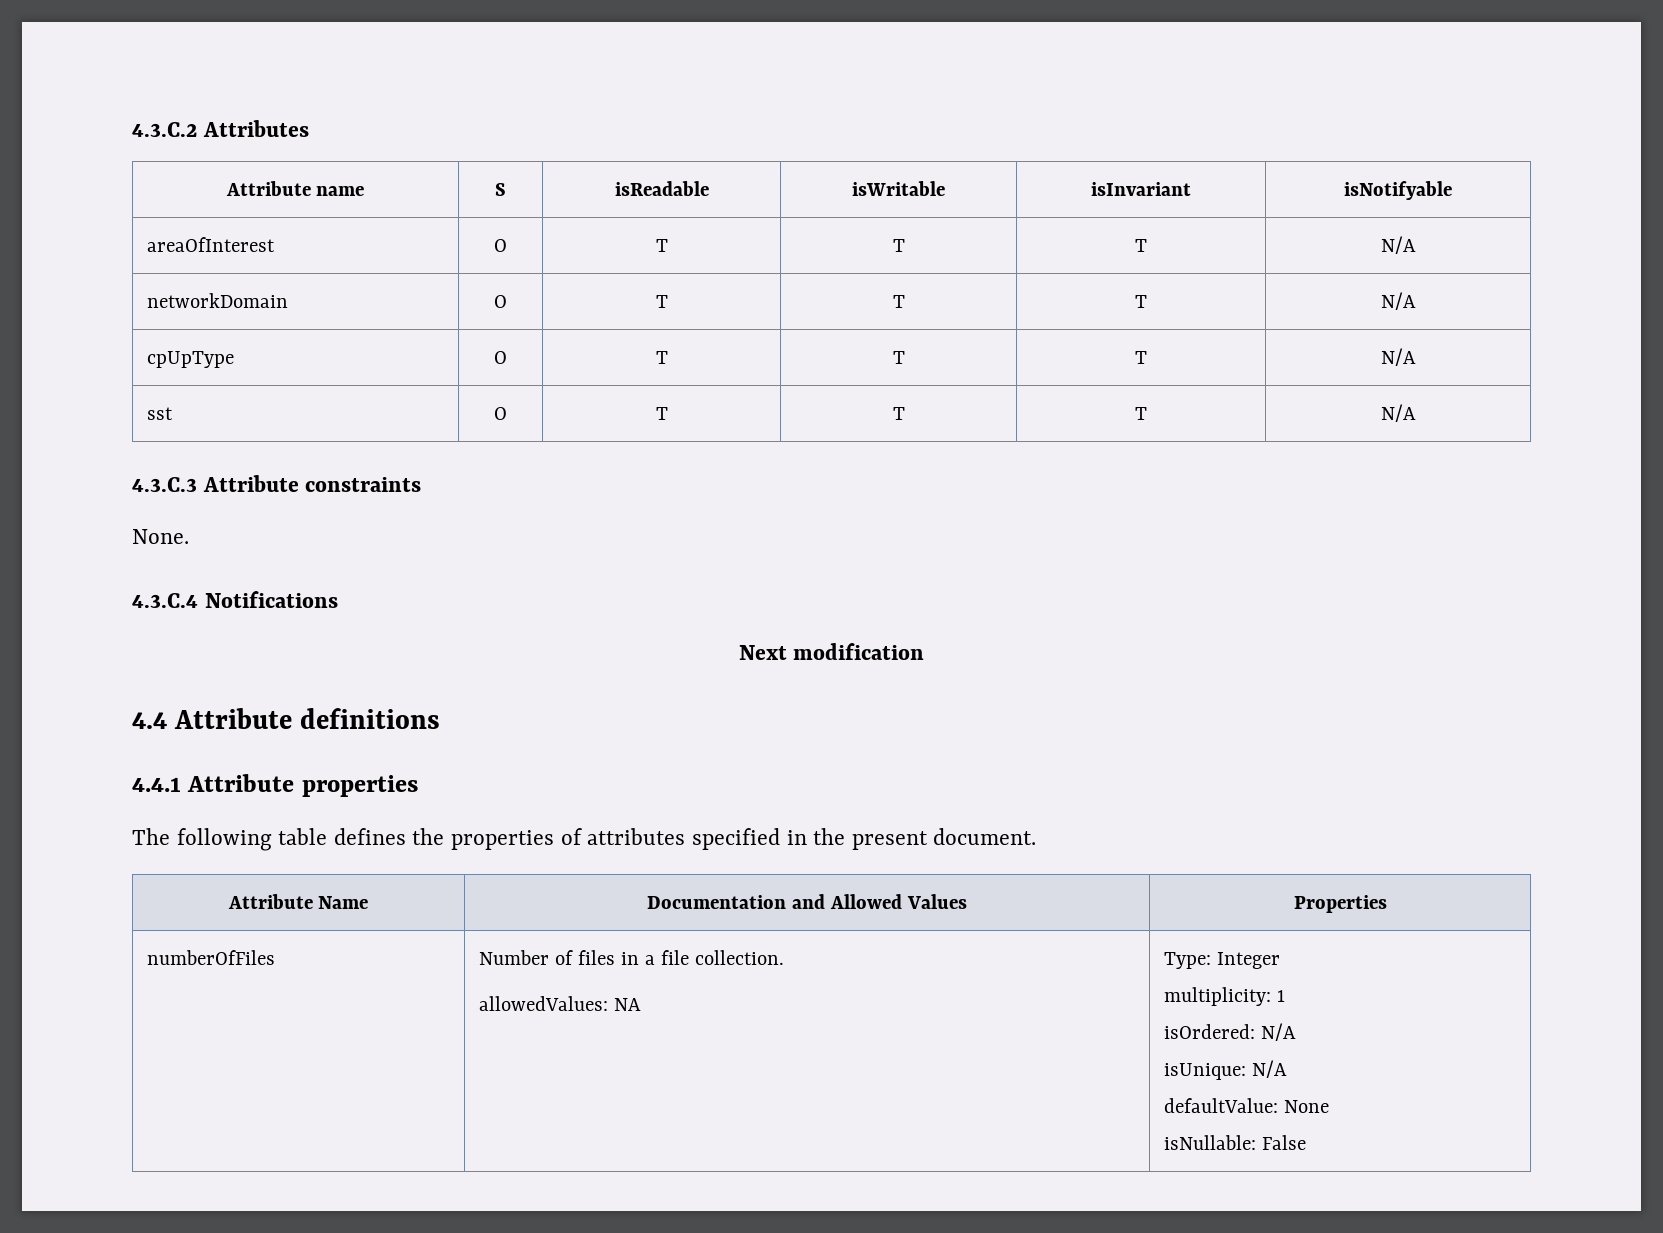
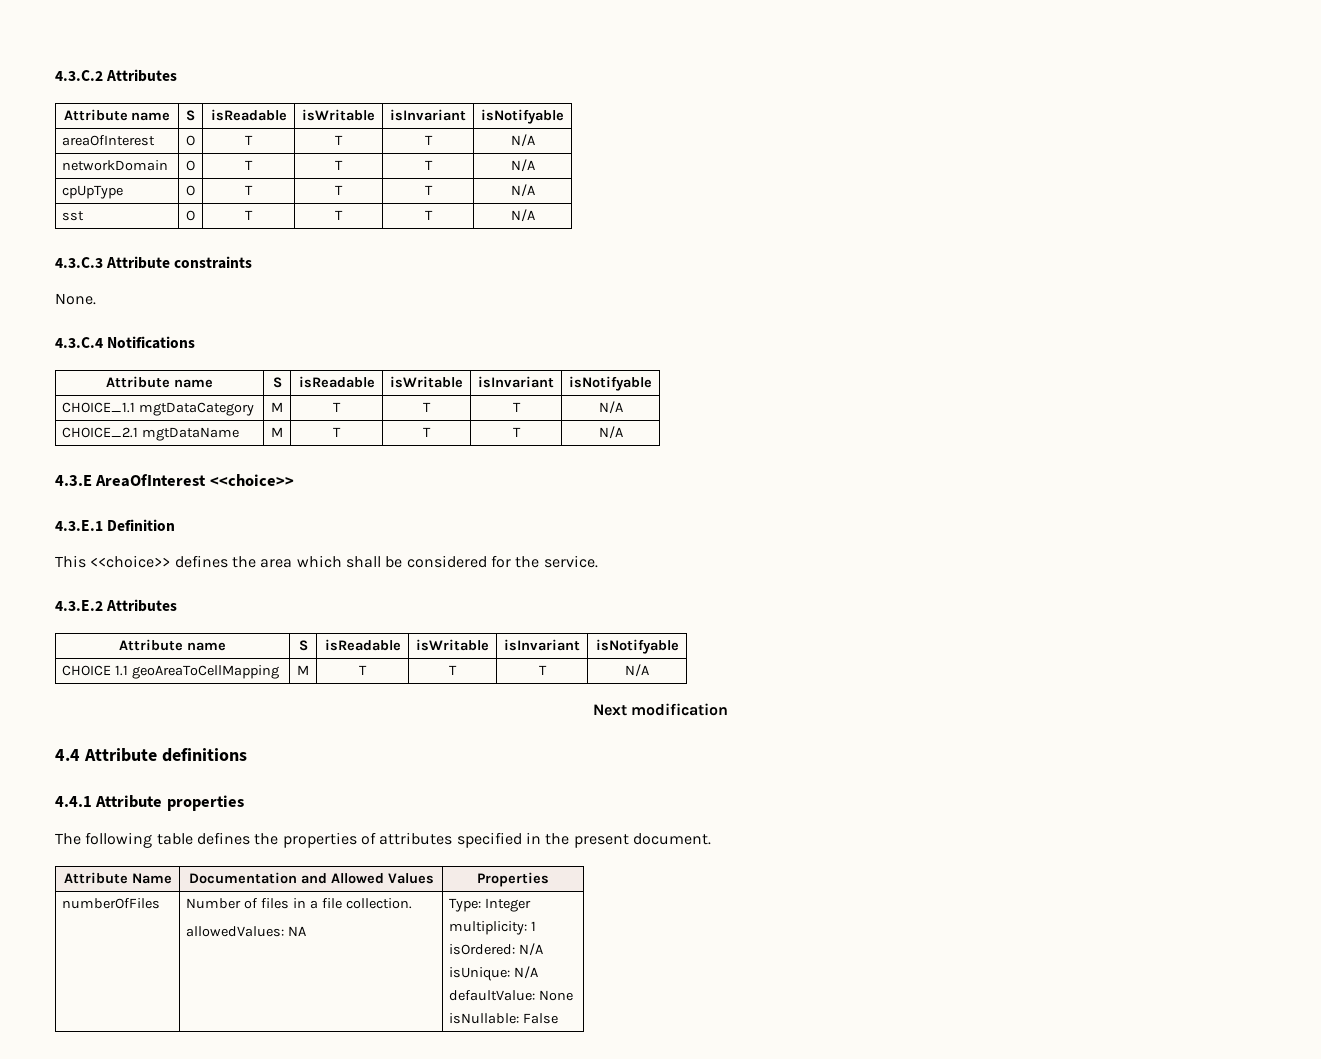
(338, 599) none -> [106,376,213,388] [272,377,282,388] [298,376,375,388] [390,376,463,388] [478,376,554,388] [569,376,652,391] [62,402,255,416] [271,402,283,412] [333,402,341,412] [423,402,431,412] [512,402,521,412] [598,401,623,414] [62,427,240,441] [271,427,283,437] [333,427,341,437] [423,427,431,437] [512,427,521,437] [598,426,623,439] [55,474,294,487] [55,519,176,531] [55,555,598,568] [55,599,178,612] [119,639,226,651] [298,640,308,651] [324,639,401,651] [416,639,489,651] [504,639,580,651] [595,639,679,654] [62,665,279,679] [297,665,309,675] [359,665,367,675] [449,665,457,675] [538,665,547,675] [625,664,649,677] // Attribute name | S | isReadable | isWritable | isInvariant | isNotifyable // CHOICE_1.1 mgtDataCategory | M | T | T | T | N/A // CHOICE_2.1 mgtDataName | M | T | T | T | N/A // 4.3.E AreaOfInterest <<choice>> // 4.3.E.1 Definition // This <<choice>> defines the area which shall be considered for the service. // 4.3.E.2 Attributes // Attribute name | S | isReadable | isWritable | isInvariant | isNotifyable // CHOICE 1.1 geoAreaToCellMapping | M | T | T | T | N/A

